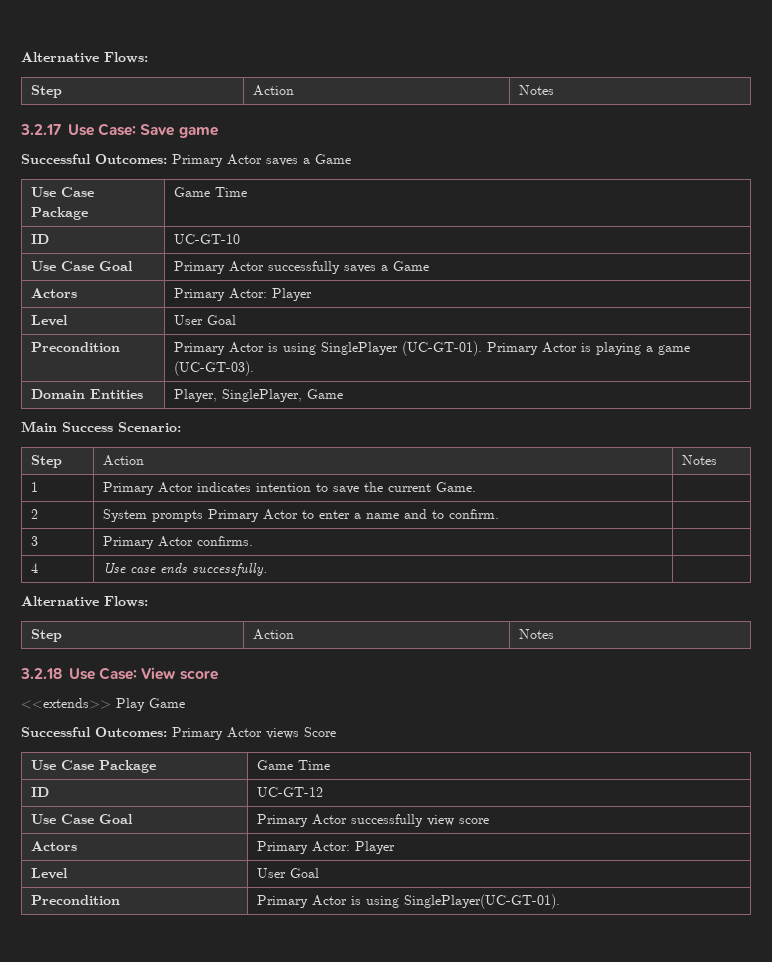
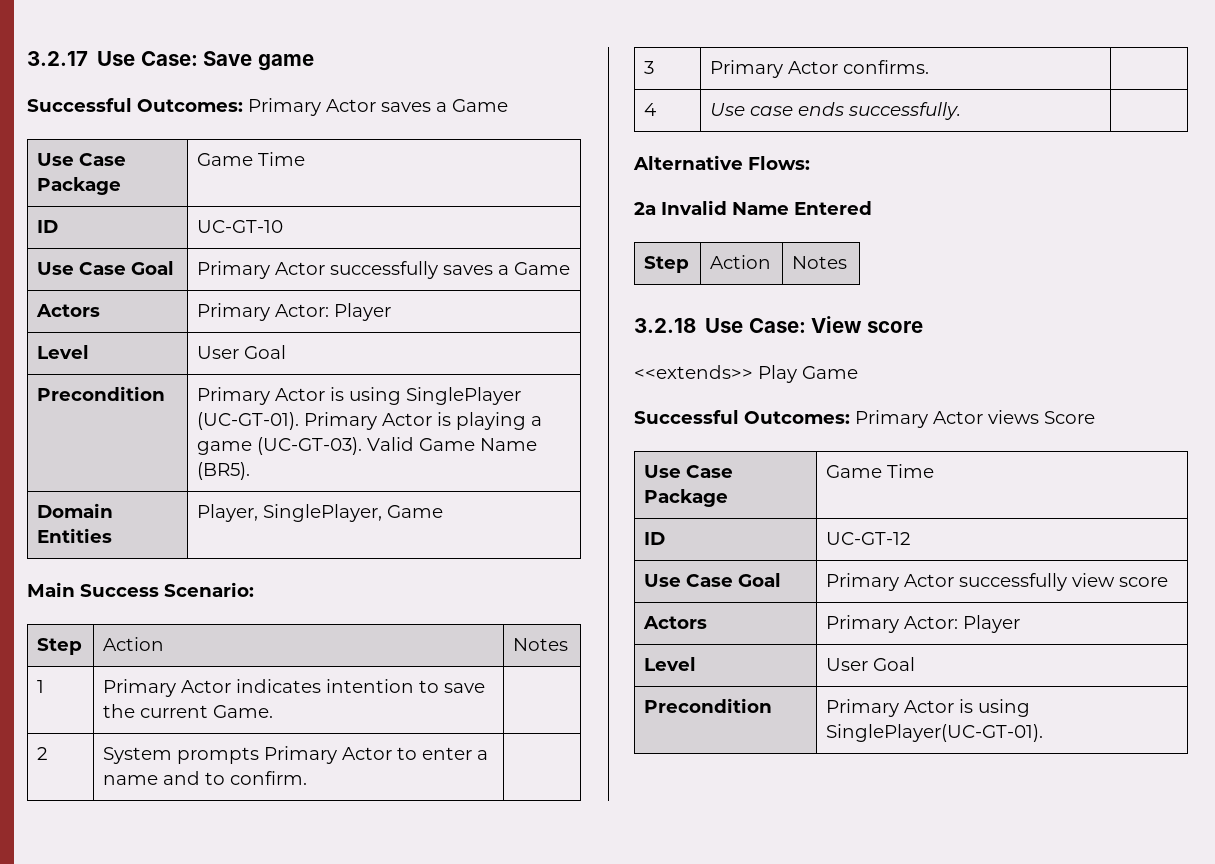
[21,52,148,63] [30,85,62,98] [252,85,294,96] [518,85,554,95] Alternative Flows: // Step | Action | Notes // -> (27, 58) none
(254, 368) none -> [367,437,538,451] [197,462,251,480] Valid Game Name (BR5).
(148, 601) none -> [634,200,872,215] // 2a Invalid Name Entered

